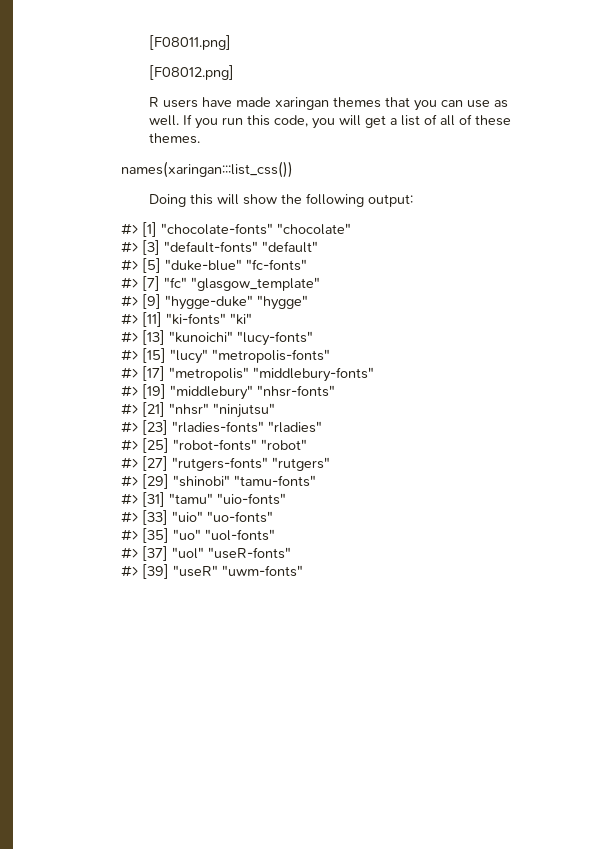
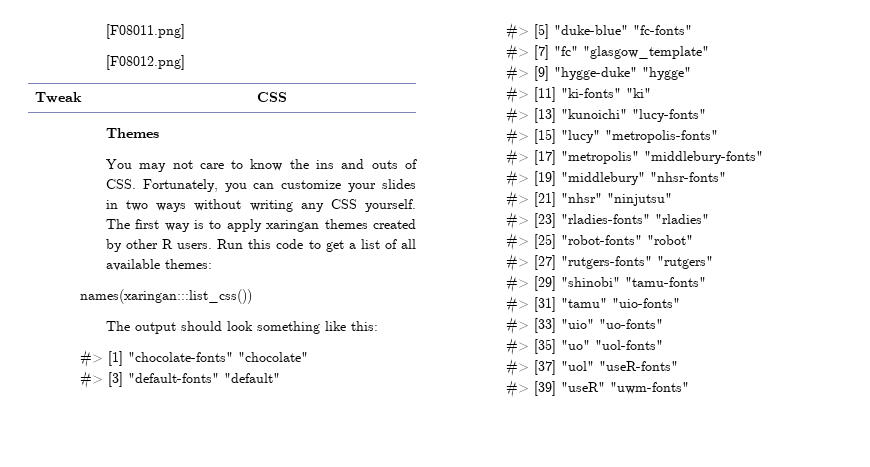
[149,97,509,111] [149,114,362,129] // R users have made xaringan themes that you can use as well. If you run this code, you will -> [34,92,82,103] [256,92,287,102] [105,128,159,138] [105,159,417,172] [105,179,417,192] [105,199,416,212] [105,219,417,232] [105,239,321,252] // Tweak | CSS // Themes // You may not care to know the ins and outs of CSS. Fortunately, you can customize your slides in two ways without writing any CSS yourself. The first way is to apply xaringan themes created by other R users. Run this code to
[459,114,512,126] [149,133,201,144] [121,161,294,178] [149,193,414,207] of these themes. // names(xaringan:::list_css()) // Doing this will show the following output: -> [105,259,212,271] [79,289,252,304] [105,321,378,334] available themes: // names(xaringan:::list_css()) // The output should look something like this:

